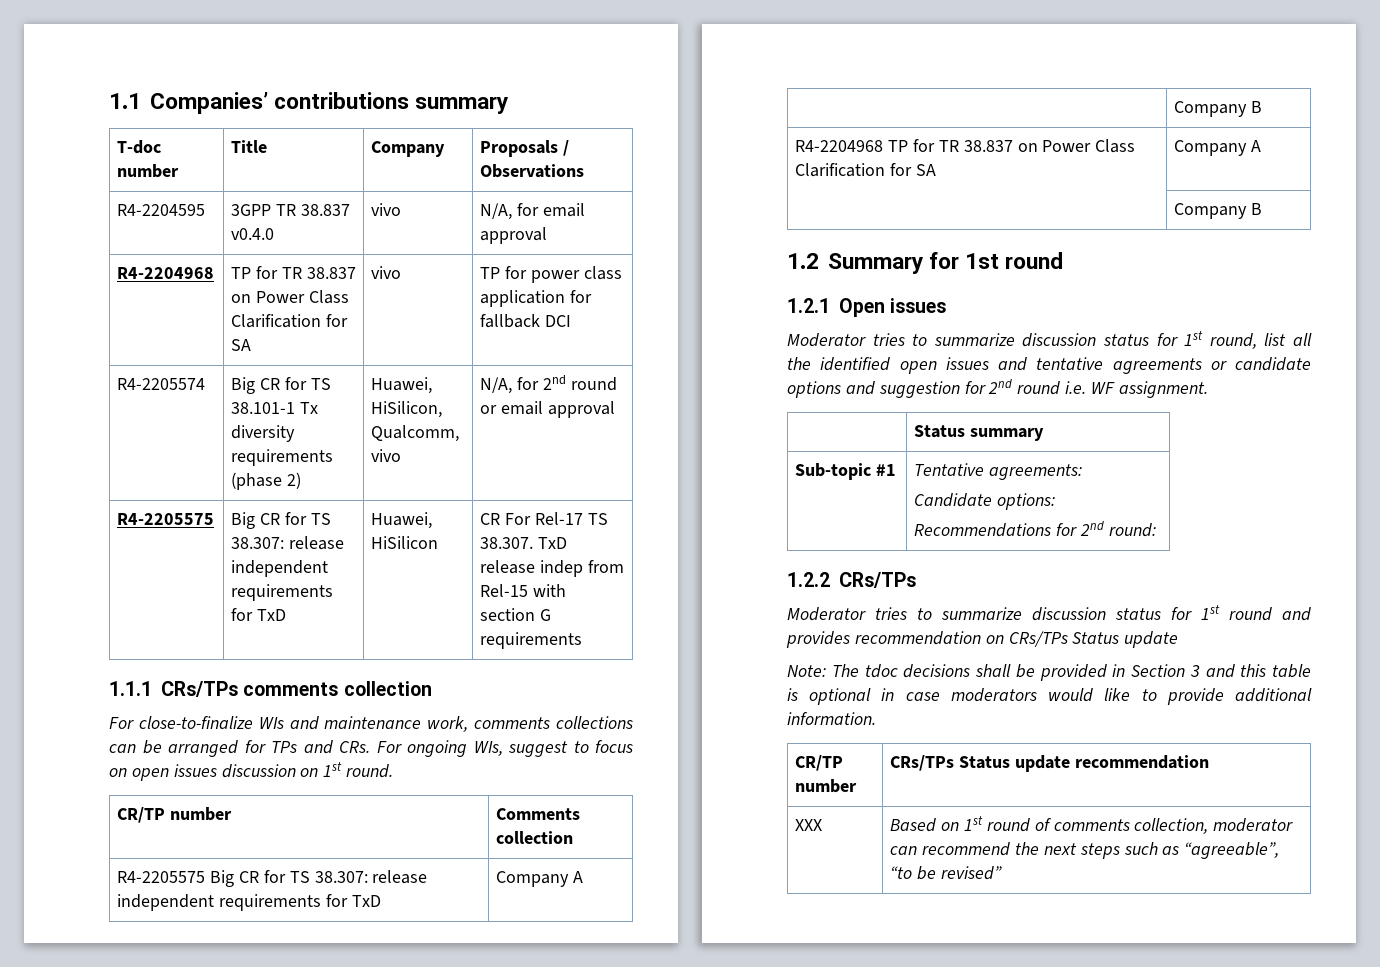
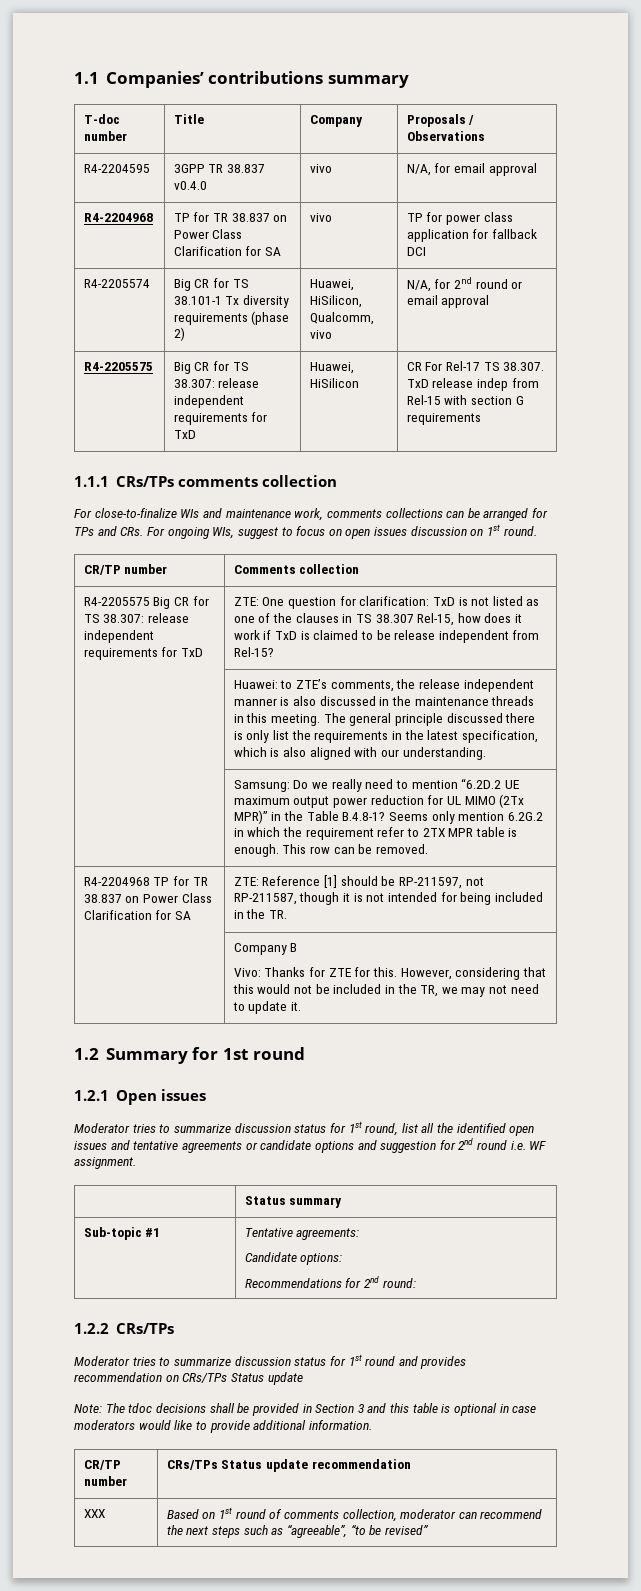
[496,871,584,887] [1174,101,1263,117] Company A // | Company B -> [233,596,540,609] [233,613,523,626] [233,630,540,643] [233,647,274,657] [233,679,534,692] [233,696,535,706] [233,713,536,726] [233,730,538,743] [233,747,486,760] [233,778,519,792] [233,794,525,808] [233,810,543,824] [233,827,518,840] [233,844,428,857] ZTE: One question for clarification: TxD is not listed as one of the clauses in TS 38.307 Rel-15, how does it work if TxD is claimed to be release independent from Rel-15? // | Huawei: to ZTE’s comments, the release independent manner is also discussed in the maintenance threads in this meeting. The general principle discussed there is only list the requirements in the latest specification, which is also aligned with our understanding. // | Samsung: Do we really need to mention “6.2D.2 UE maximum output power reduction for UL MIMO (2Tx MPR)” in the Table B.4.8-1? Seems only mention 6.2G.2 in which the requirement refer to 2TX MPR table is enough. This row can be removed.
[1174,140,1262,156] [1174,203,1263,219] Company A // | Company B -> [233,875,484,889] [233,892,543,905] [233,909,287,919] [233,943,298,955] [233,967,546,980] [232,984,539,997] [232,1001,301,1014] ZTE: Reference [1] should be RP-211597, not RP-211587, though it is not intended for being included in the TR. // | Company B // Vivo: Thanks for ZTE for this. However, considering that this would not be included in the TR, we may not need to update it.

